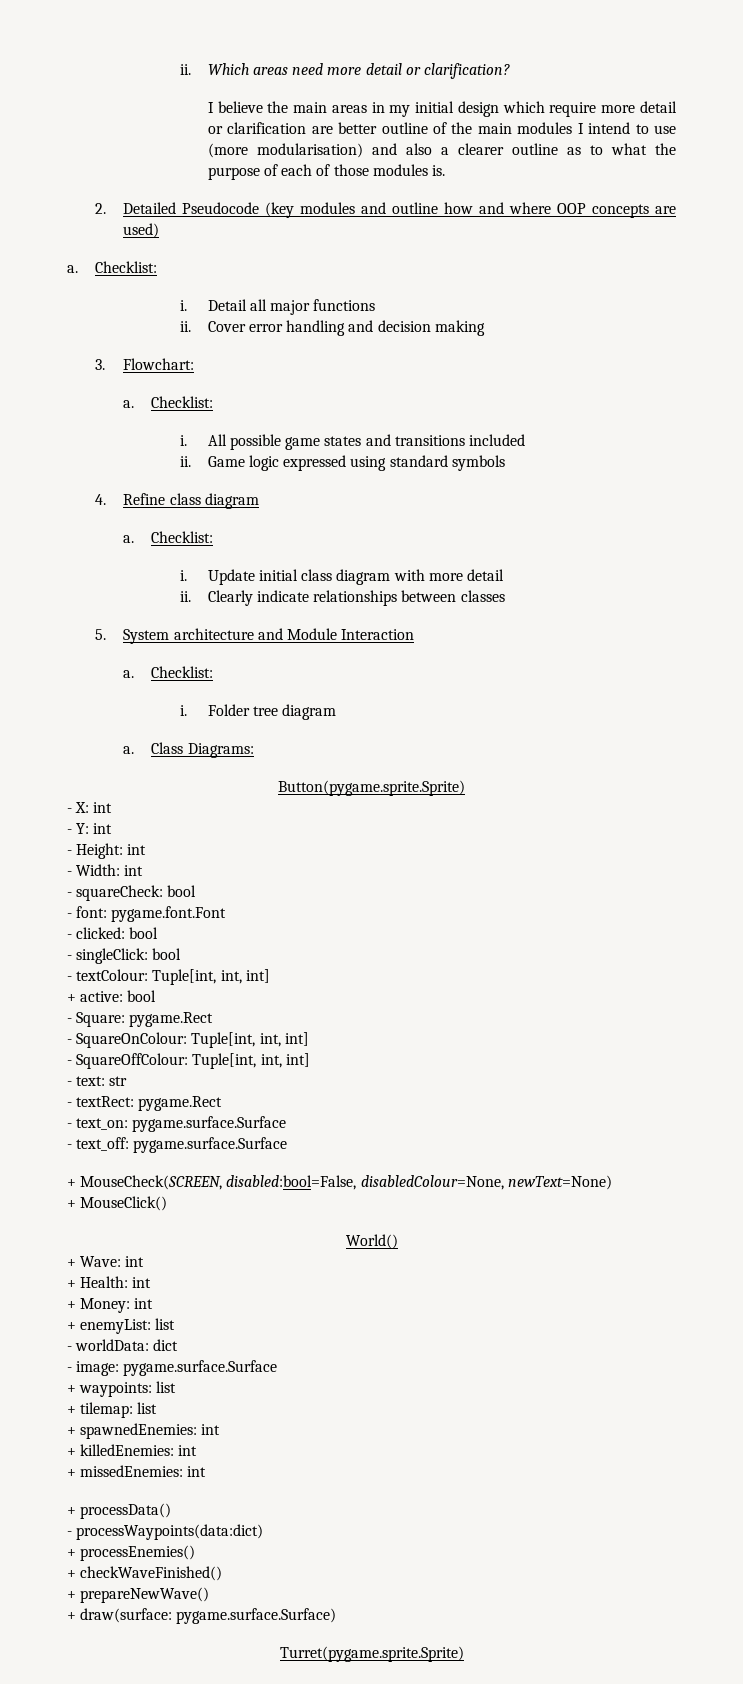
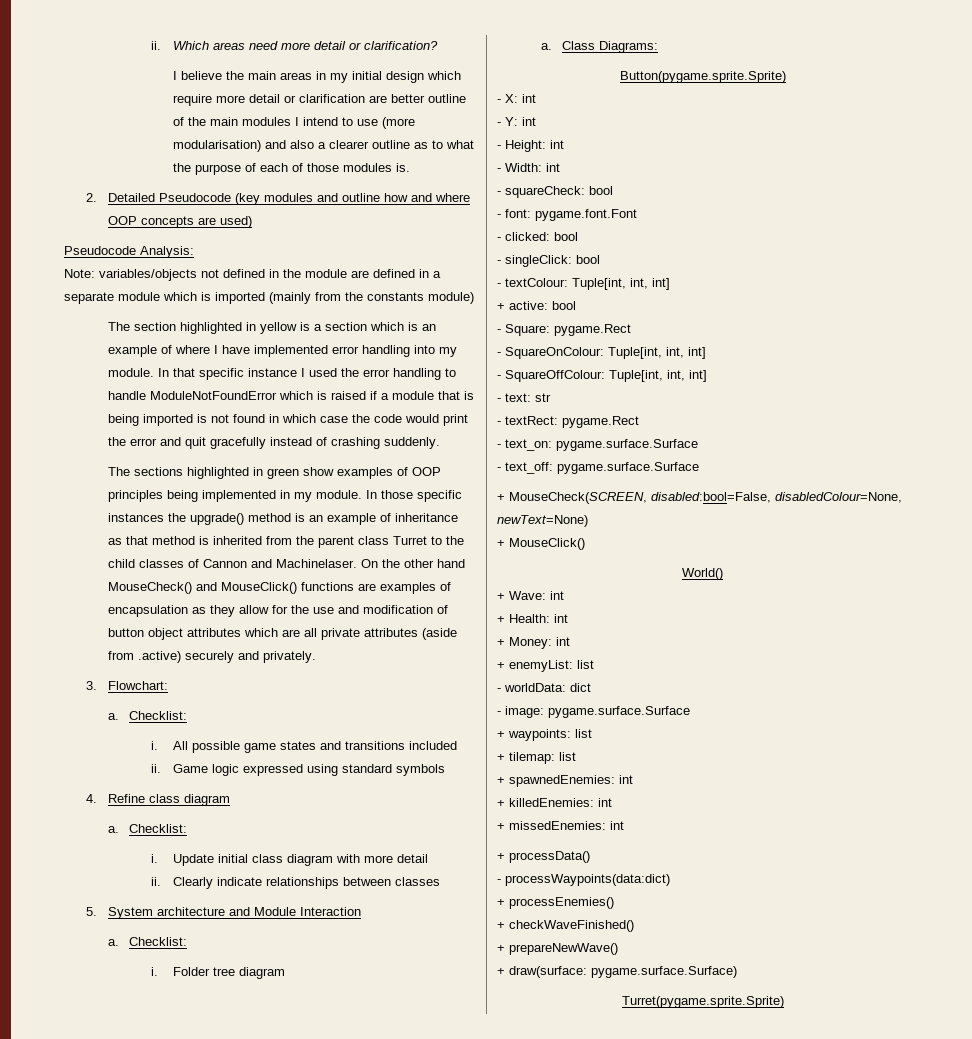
[67,261,158,273] [179,299,376,315] [179,320,485,336] a. Checklist: // i. Detail all major functions // ii. Cover error handling and decision making -> [64,246,194,258] [64,269,441,281] [64,292,474,304] [107,322,436,334] [107,345,457,357] [107,368,456,380] [107,391,474,400] [107,414,468,426] [107,437,440,449] [107,467,441,479] [107,490,462,502] [107,513,458,525] [107,536,464,548] [107,559,465,568] [107,582,451,594] [107,605,448,617] [107,628,457,640] [107,651,316,663] Pseudocode Analysis: // Note: variables/objects not defined in the module are defined in a separate module which is imported (mainly from the constants module) // The section highlighted in yellow is a section which is an example of where I have implemented error handling into my module. In that specific instance I used the error handling to handle ModuleNotFoundError which is raised if a module that is being imported is not found in which case the code would print the error and quit gracefully instead of crashing suddenly. // The sections highlighted in green show examples of OOP principles being implemented in my module. In those specific instances the upgrade() method is an example of inheritance as that method is inherited from the parent class Turret to the child classes of Cannon and Machinelaser. On the other hand MouseCheck() and MouseClick() functions are examples of encapsulation as they allow for the use and modification of button object attributes which are all private attributes (aside from .active) securely and privately.

